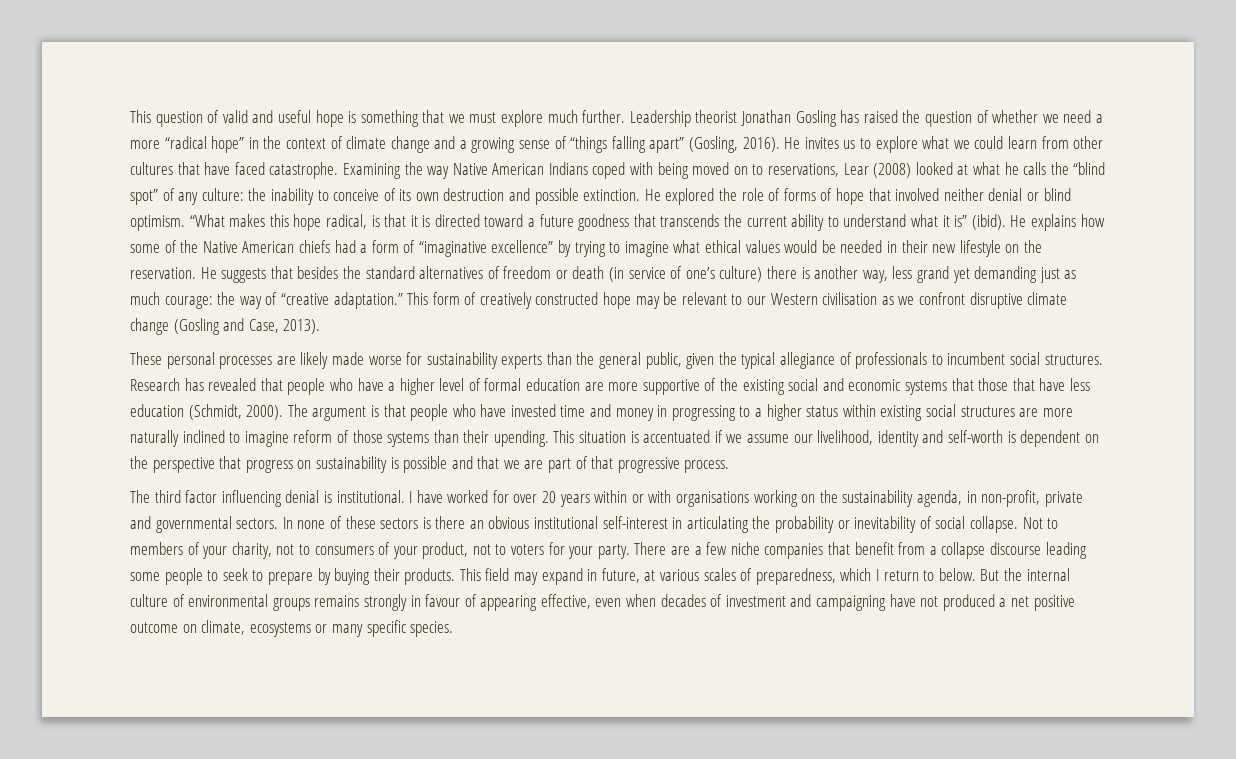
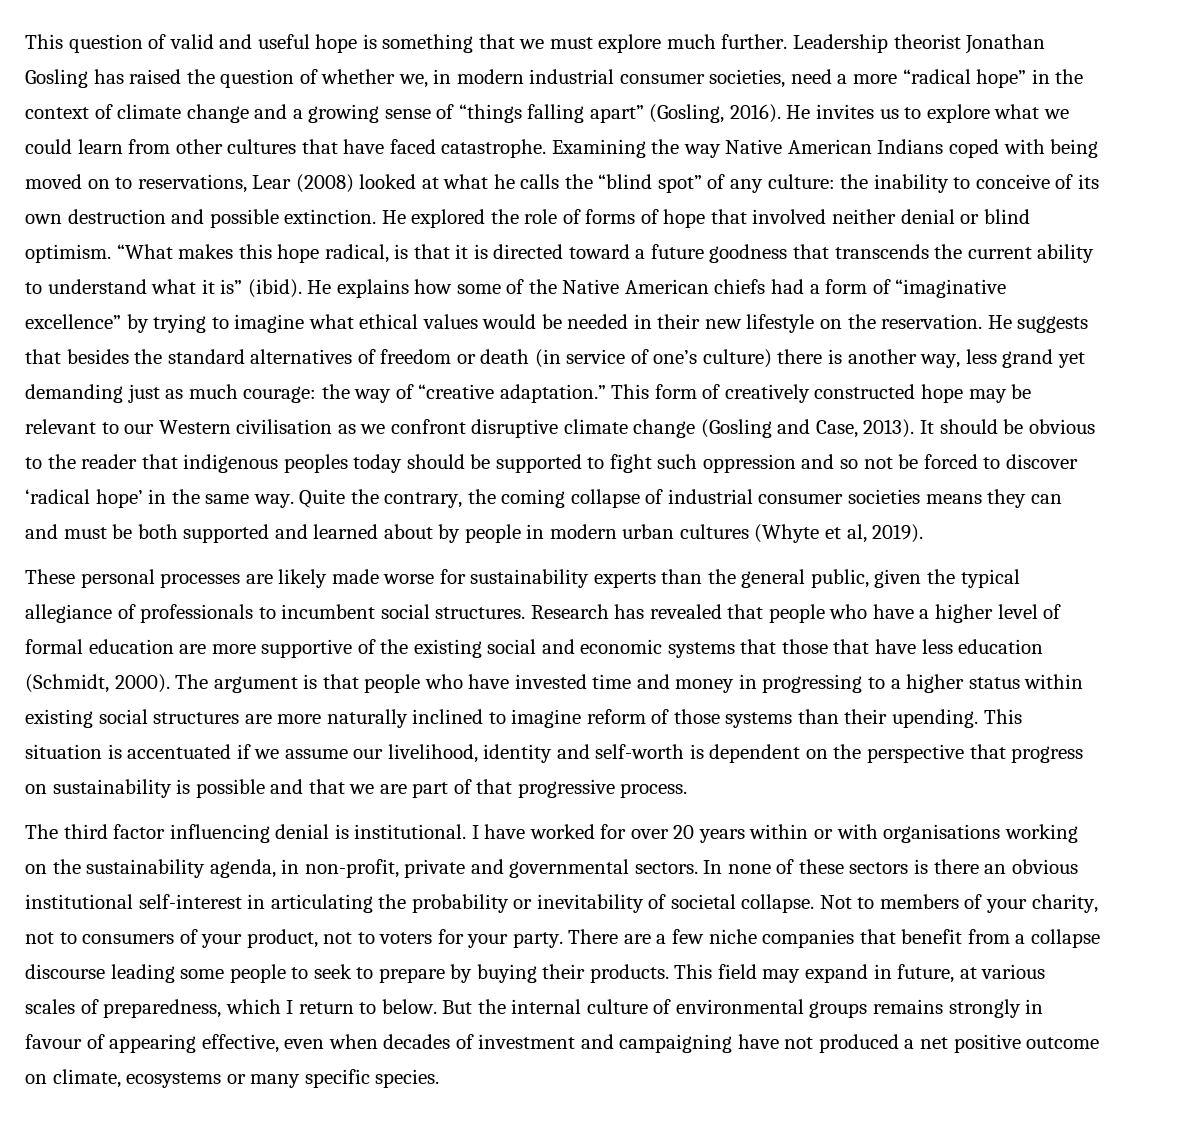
[1042,114,1059,123] we -> [398,69,786,88] we, in modern industrial consumer societies,
(321, 326) none -> [920,419,1095,434] [25,454,1078,473] [25,489,1062,508] [25,524,924,543] It should be obvious to the reader that indigenous peoples today should be supported to fight such oppression and so not be forced to discover ‘radical hope’ in the same way. Quite the contrary, the coming collapse of industrial consumer societies means they can and must be both supported and learned about by people in modern urban cultures (Whyte et al, 2019).
[935,516,966,529] social -> [670,894,736,909] societal

